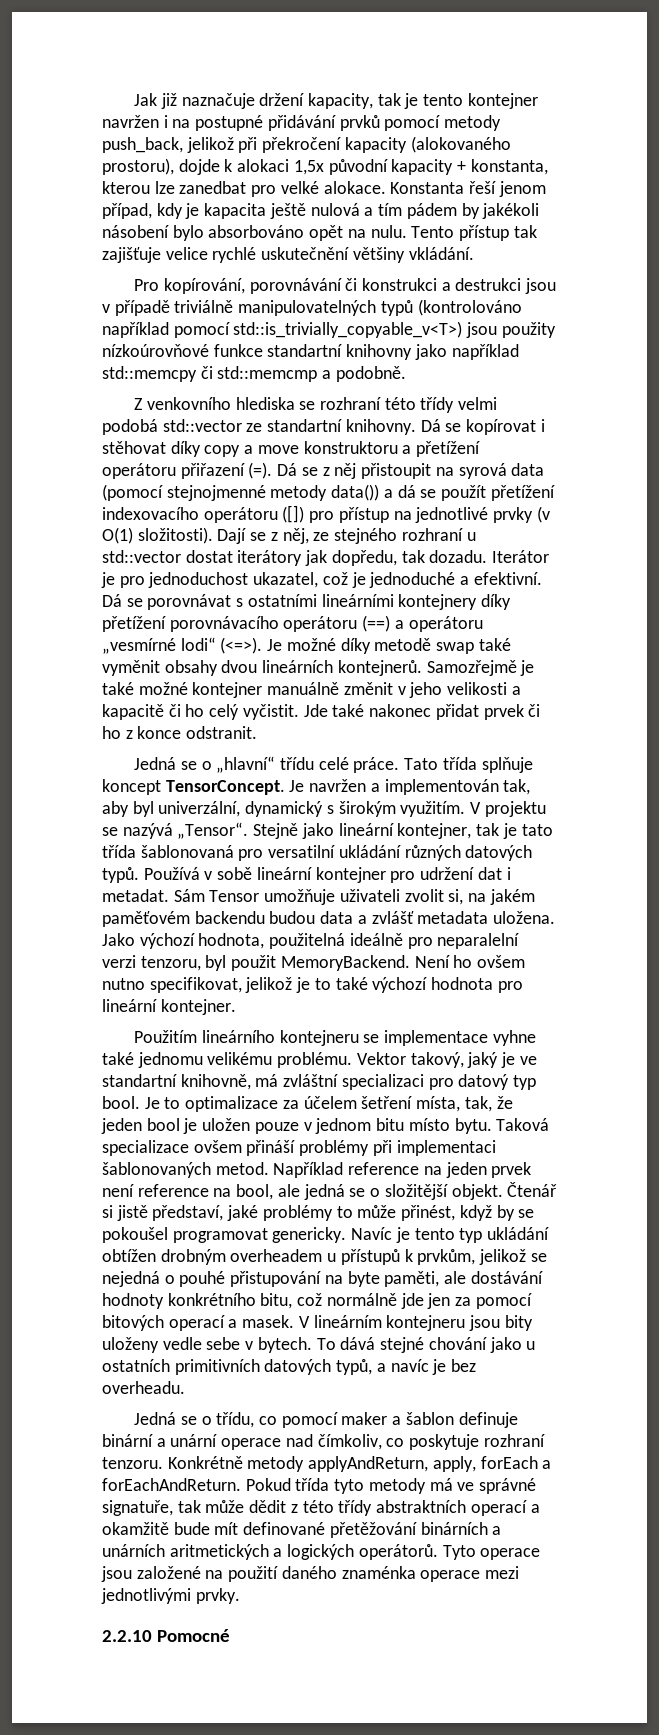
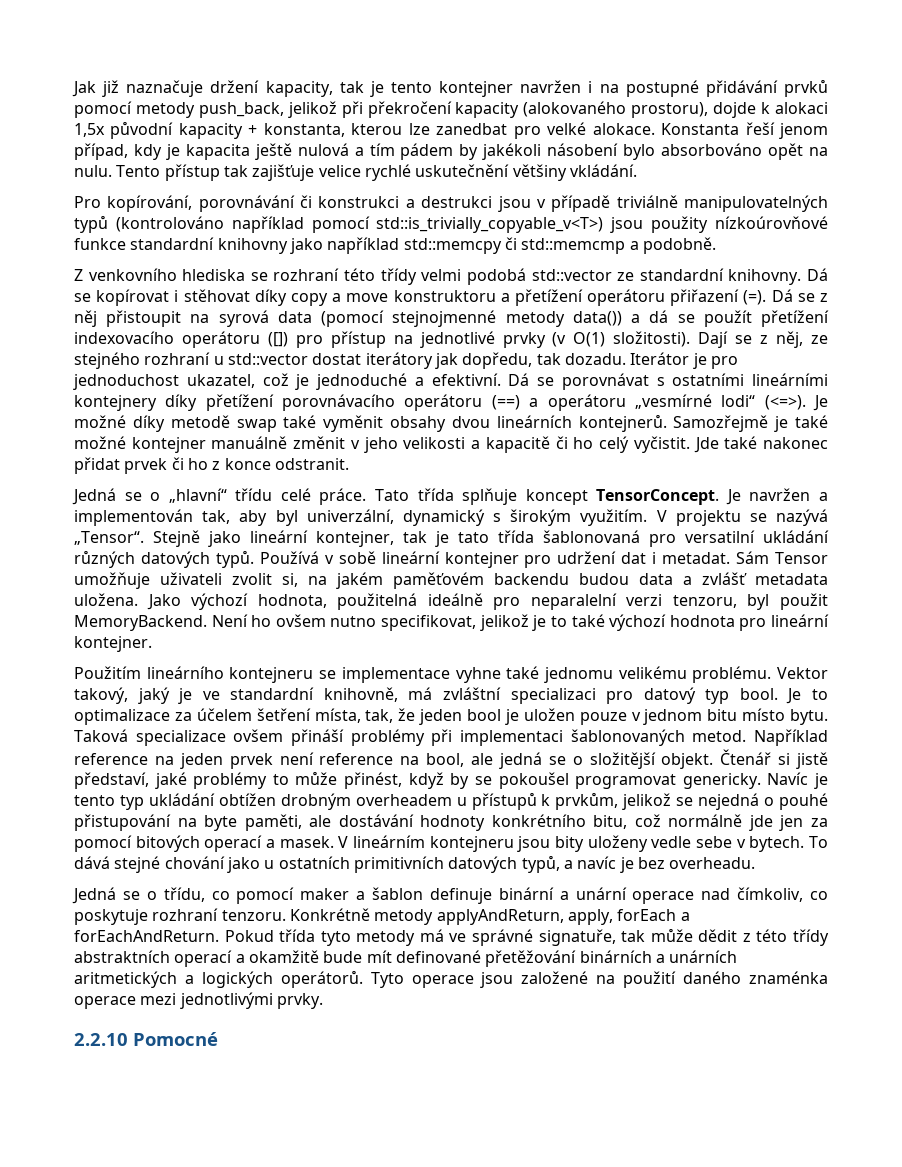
[267,344,343,357] standartní -> [130,237,215,250] standardní
[267,419,343,432] standartní -> [639,268,724,281] standardní
[102,1074,177,1087] standartní -> [230,687,315,700] standardní

